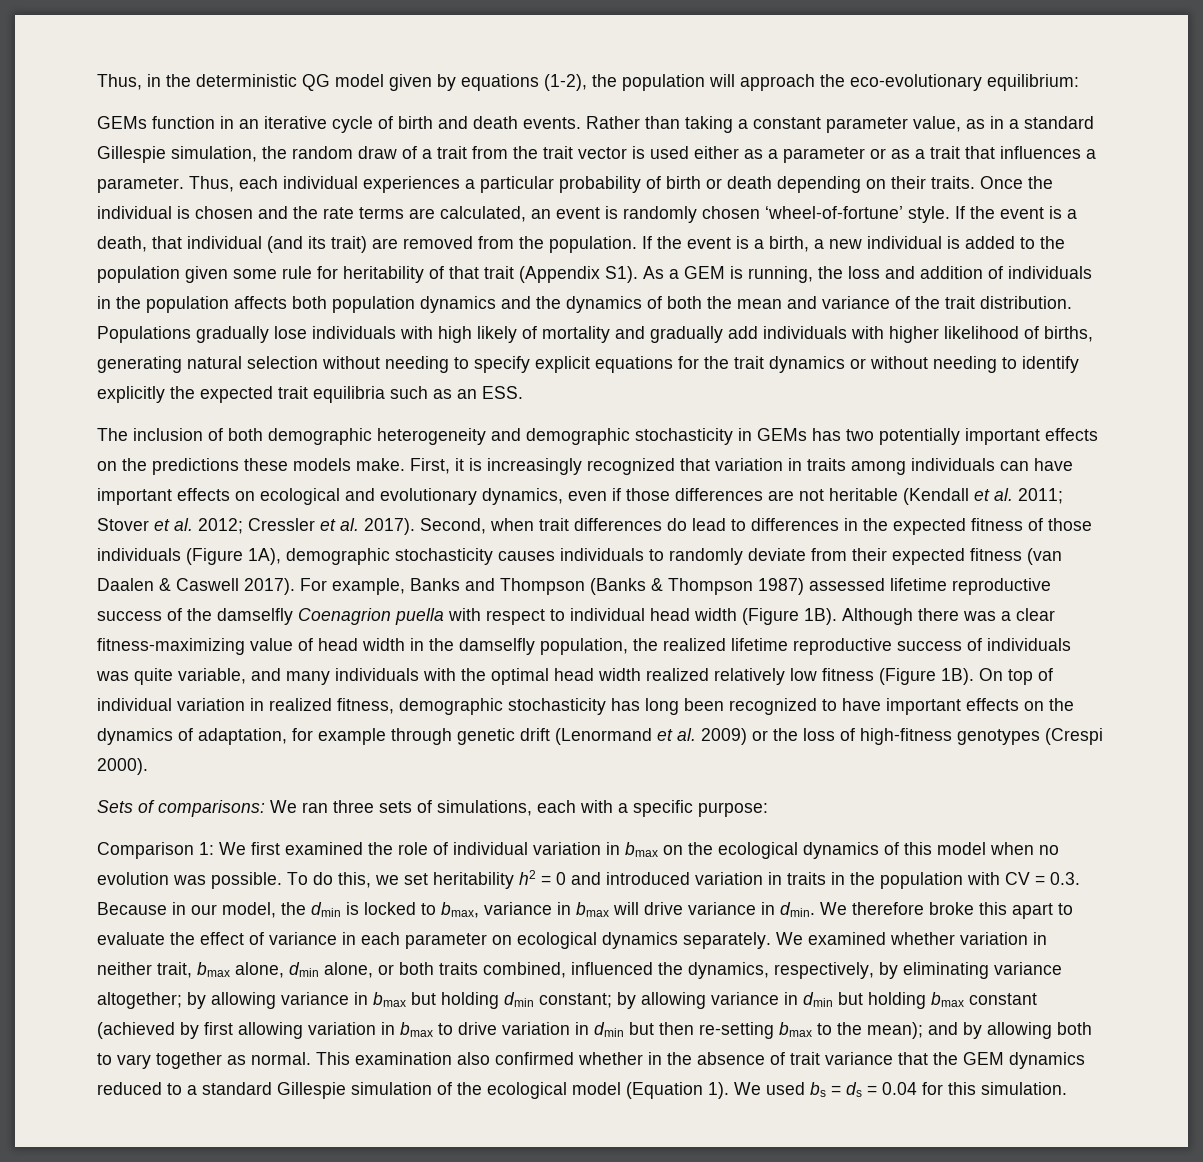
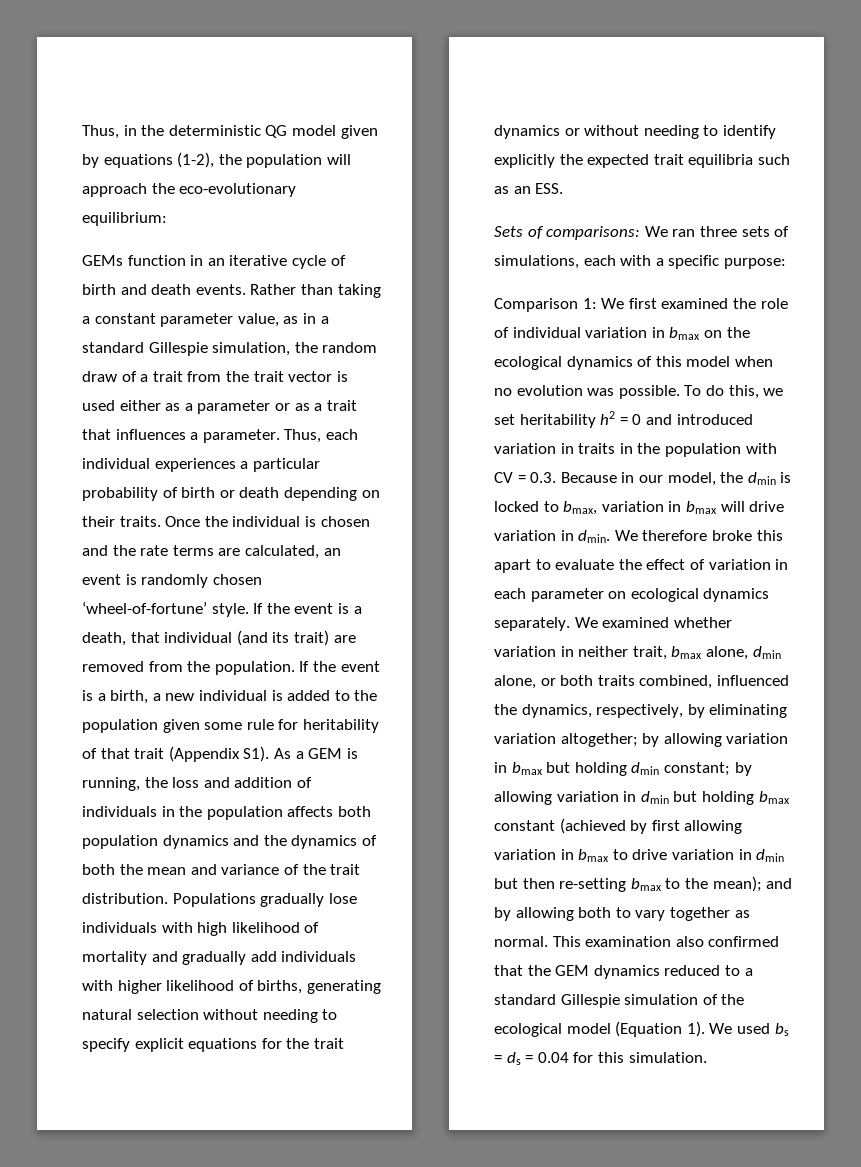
[477,326,517,343] likely -> [231,922,300,933] likelihood
[97,428,1098,445] [97,458,1073,475] [97,488,1063,505] [97,518,1092,535] [97,548,1062,565] [97,578,1051,595] [97,608,1055,625] [97,638,1071,655] [96,668,1053,685] [97,698,1074,715] [97,728,1103,745] [97,758,148,775] // The inclusion of both demographic heterogeneity and demographic stochasticity in GEMs has two potentially important effects on the predictions these models make. First, it is increasingly recognized that variation in traits among individuals can have important effects on ecological and evolutionary dynamics, even if those differences are not heritable (Kendall et al. 2011; Stover et al. 2012; Cressler et al. 2017). Second, when trait differences do lead to differences in the expected fitness of those individuals (Figure 1A), demographic stochasticity causes individuals to randomly deviate from their expected fitness (van Daalen & Caswell 2017). For example, Banks and Thompson (Banks & Thompson 1987) assessed lifetime reproductive success of the damselfly Coenagrion puella with respect to individual head width (Figure 1B). Although there was a clear fitness-maximizing value of head width in the damselfly population, the realized lifetime reproductive success of individuals was quite variable, and many individuals with the optimal head width realized relatively low fitness (Figure 1B). On top of individual variation in realized fitness, demographic stochasticity has long been recognized to have important effects on the dynamics of adaptation, for example through genetic drift (Lenormand et al. 2009) or the loss of high-fitness genotypes (Crespi 2000). -> (564, 188) none
[484,902,552,915] variance -> [601,501,664,512] variation
[688,902,756,915] variance -> [494,530,556,541] variation
[269,932,337,945] variance -> [708,559,771,570] variation
[994,962,1062,975] variance -> [494,733,556,744] variation
[281,992,349,1005] variance -> [726,733,789,744] variation
[711,992,779,1005] variance -> [556,791,619,802] variation
[578,1052,893,1065] whether in the absence of trait variance -> (780, 941) none

